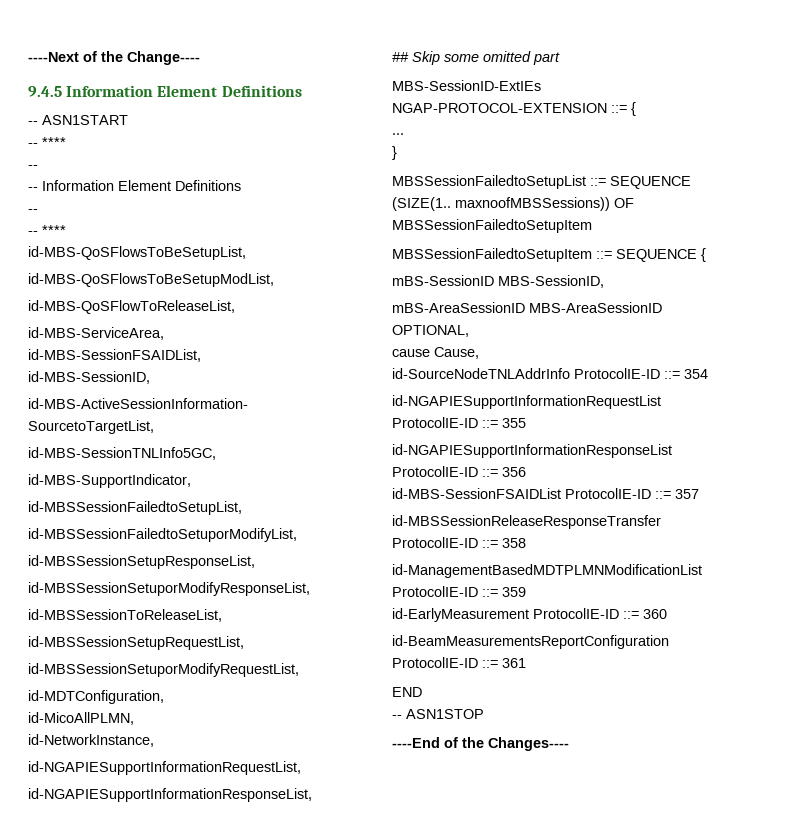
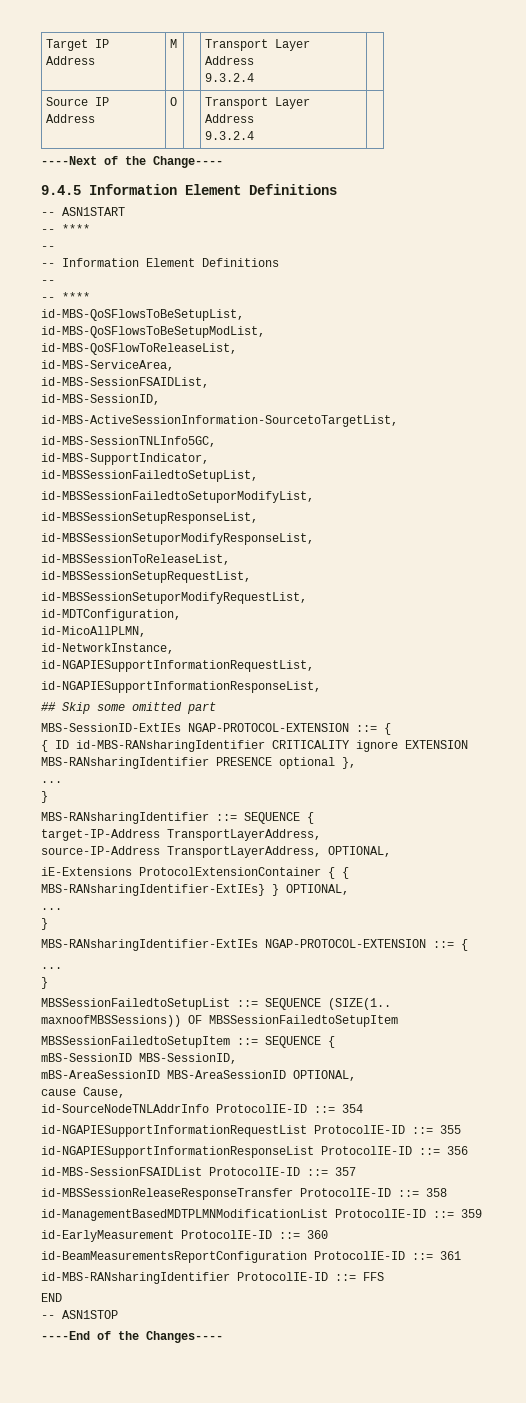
(28, 57) none -> [46,39,110,51] [46,56,96,65] [170,39,178,48] [205,39,311,51] [205,56,255,65] [205,73,255,82] [46,97,110,106] [46,114,96,123] [170,97,178,106] [205,97,311,109] [205,114,255,123] [205,131,255,140] Target IP Address | M | | Transport Layer Address // 9.3.2.4 | // Source IP Address | O | | Transport Layer Address // 9.3.2.4 | //
(636, 109) none -> [41,740,468,752] [41,757,356,769] [41,781,62,783] [41,791,48,803] [41,812,314,824] [41,829,321,841] [41,846,391,858] [41,867,349,879] [41,884,349,896] [41,908,62,910] [41,918,48,930] [41,939,468,951] // { ID id-MBS-RANsharingIdentifier CRITICALITY ignore EXTENSION MBS-RANsharingIdentifier PRESENCE optional }, // ... // } // MBS-RANsharingIdentifier ::= SEQUENCE { // target-IP-Address TransportLayerAddress, // source-IP-Address TransportLayerAddress, OPTIONAL, // iE-Extensions ProtocolExtensionContainer { { MBS-RANsharingIdentifier-ExtIEs} } OPTIONAL, // ... // } // MBS-RANsharingIdentifier-ExtIEs NGAP-PROTOCOL-EXTENSION ::= {
(526, 663) none -> [41,1272,384,1284] // id-MBS-RANsharingIdentifier ProtocolIE-ID ::= FFS

